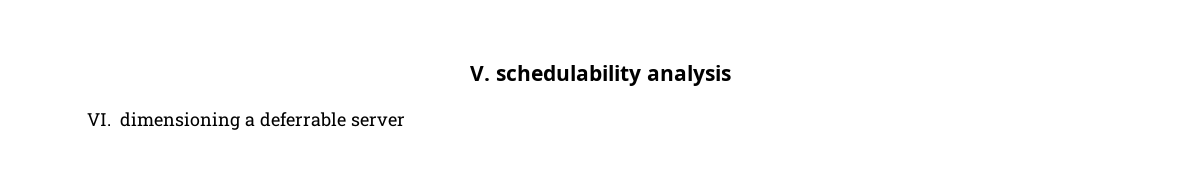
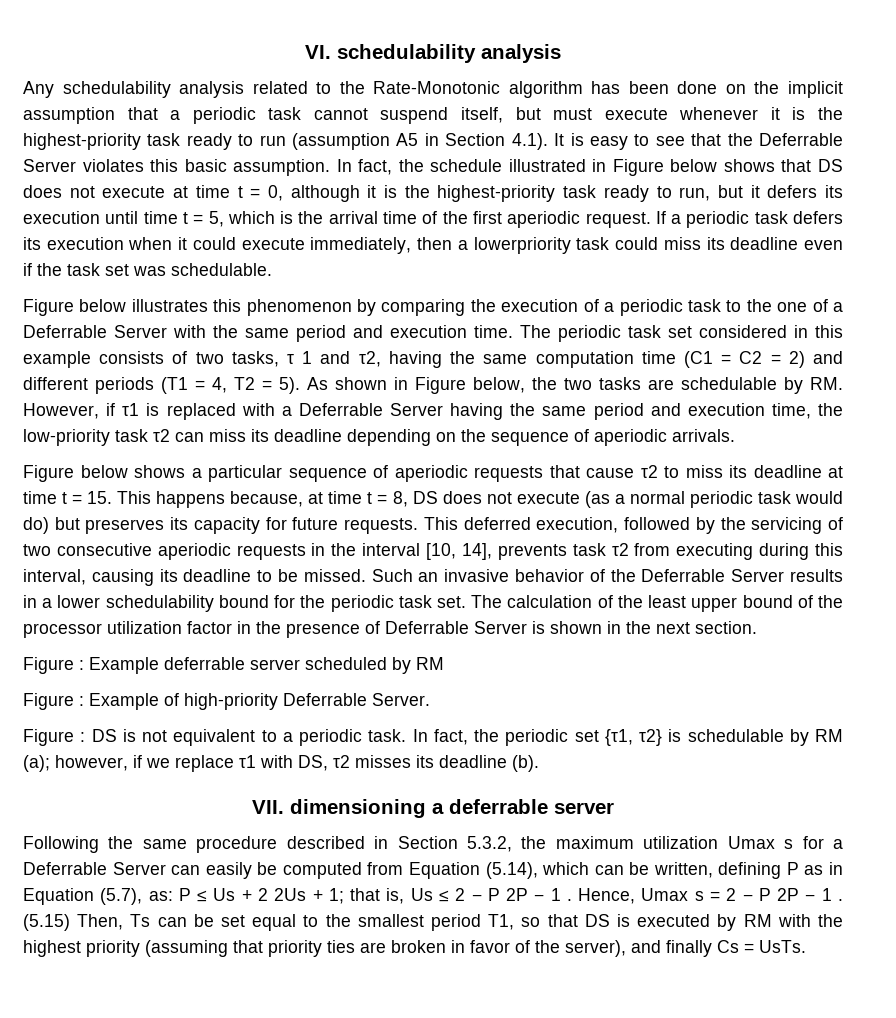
[470,66,491,81] V. -> [305,45,331,59] VI.
[87,112,405,130] VI. dimensioning a deferrable server -> [23,81,844,98] [23,107,843,124] [23,133,843,150] [23,159,843,176] [23,185,844,202] [23,211,843,228] [23,237,844,254] [23,263,272,276] [23,299,843,316] [23,325,843,342] [23,351,844,368] [23,377,843,394] [23,403,843,420] [23,429,735,446] [23,465,843,482] [23,491,843,508] [23,517,844,534] [23,543,844,560] [23,569,843,586] [23,595,843,612] [23,621,757,638] [23,657,444,674] [23,693,430,710] [23,729,843,746] [23,755,539,772] [252,799,614,818] [23,836,844,853] [23,862,843,879] [23,888,843,905] [23,914,844,931] [23,940,806,957] Any schedulability analysis related to the Rate-Monotonic algorithm has been done on the implicit assumption that a periodic task cannot suspend itself, but must execute whenever it is the highest-priority task ready to run (assumption A5 in Section 4.1). It is easy to see that the Deferrable Server violates this basic assumption. In fact, the schedule illustrated in Figure below shows that DS does not execute at time t = 0, although it is the highest-priority task ready to run, but it defers its execution until time t = 5, which is the arrival time of the first aperiodic request. If a periodic task defers its execution when it could execute immediately, then a lowerpriority task could miss its deadline even if the task set was schedulable. // Figure below illustrates this phenomenon by comparing the execution of a periodic task to the one of a Deferrable Server with the same period and execution time. The periodic task set considered in this example consists of two tasks, τ 1 and τ2, having the same computation time (C1 = C2 = 2) and different periods (T1 = 4, T2 = 5). As shown in Figure below, the two tasks are schedulable by RM. However, if τ1 is replaced with a Deferrable Server having the same period and execution time, the low-priority task τ2 can miss its deadline depending on the sequence of aperiodic arrivals. // Figure below shows a particular sequence of aperiodic requests that cause τ2 to miss its deadline at time t = 15. This happens because, at time t = 8, DS does not execute (as a normal periodic task would do) but preserves its capacity for future requests. This deferred execution, followed by the servicing of two consecutive aperiodic requests in the interval [10, 14], prevents task τ2 from executing during this interval, causing its deadline to be missed. Such an invasive behavior of the Deferrable Server results in a lower schedulability bound for the periodic task set. The calculation of the least upper bound of the processor utilization factor in the presence of Deferrable Server is shown in the next section. // Figure : Example deferrable server scheduled by RM // Figure : Example of high-priority Deferrable Server. // Figure : DS is not equivalent to a periodic task. In fact, the periodic set {τ1, τ2} is schedulable by RM (a); however, if we replace τ1 with DS, τ2 misses its deadline (b). // VII. dimensioning a deferrable server // Following the same procedure described in Section 5.3.2, the maximum utilization Umax s for a Deferrable Server can easily be computed from Equation (5.14), which can be written, defining P as in Equation (5.7), as: P ≤ Us + 2 2Us + 1; that is, Us ≤ 2 − P 2P − 1 . Hence, Umax s = 2 − P 2P − 1 . (5.15) Then, Ts can be set equal to the smallest period T1, so that DS is executed by RM with the highest priority (assuming that priority ties are broken in favor of the server), and finally Cs = UsTs.

